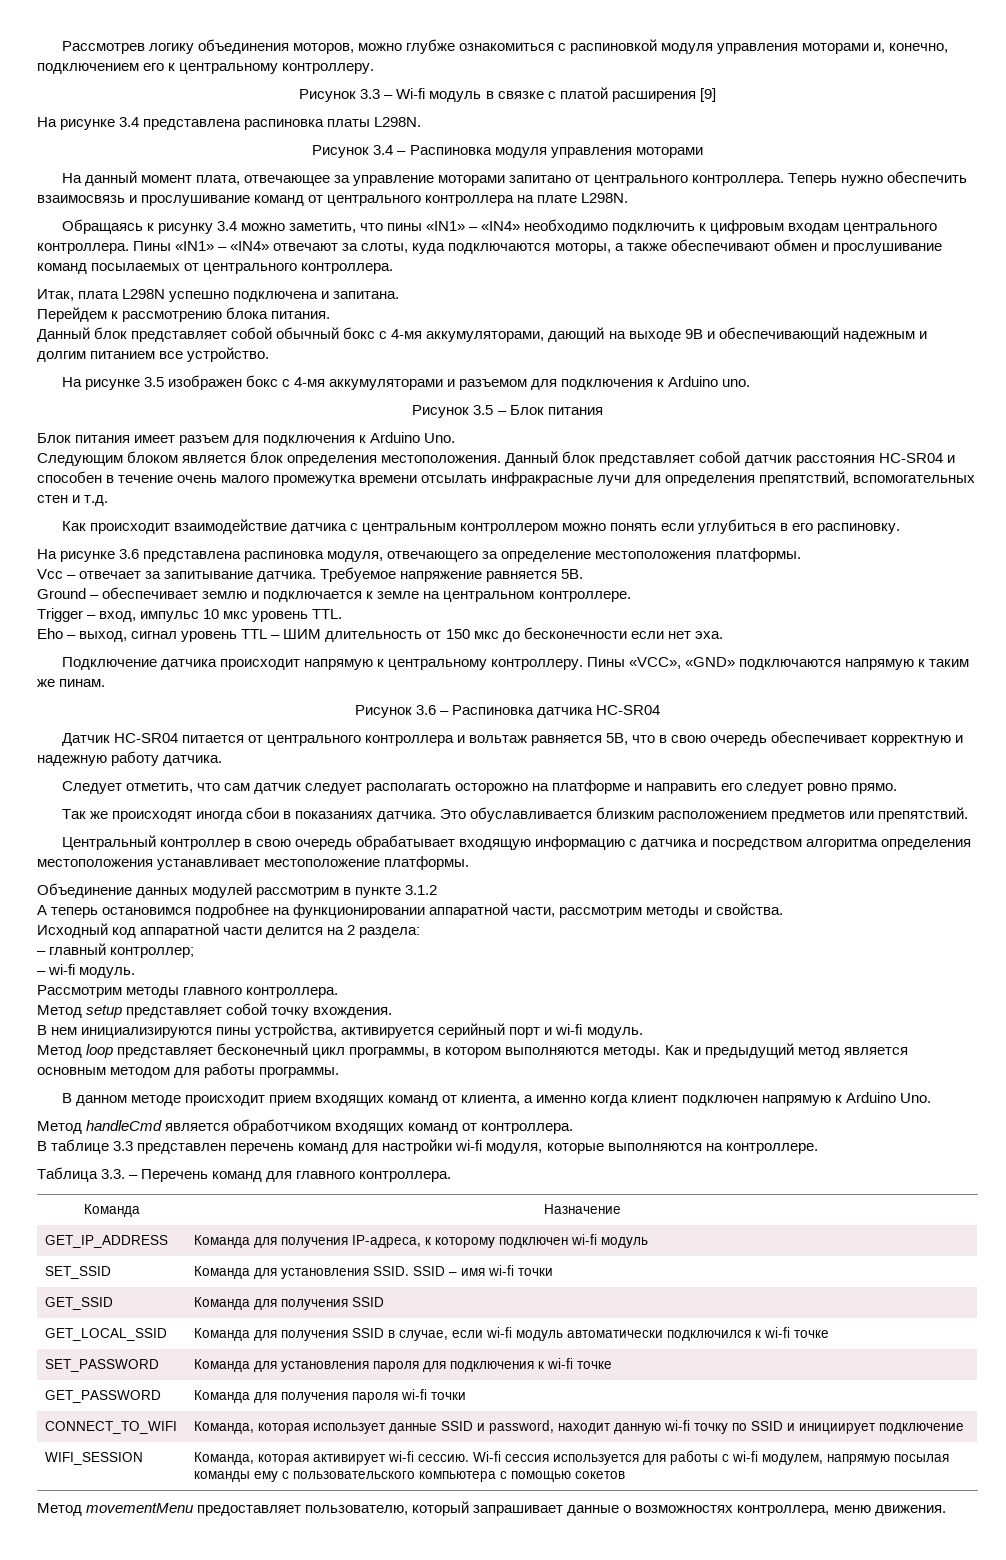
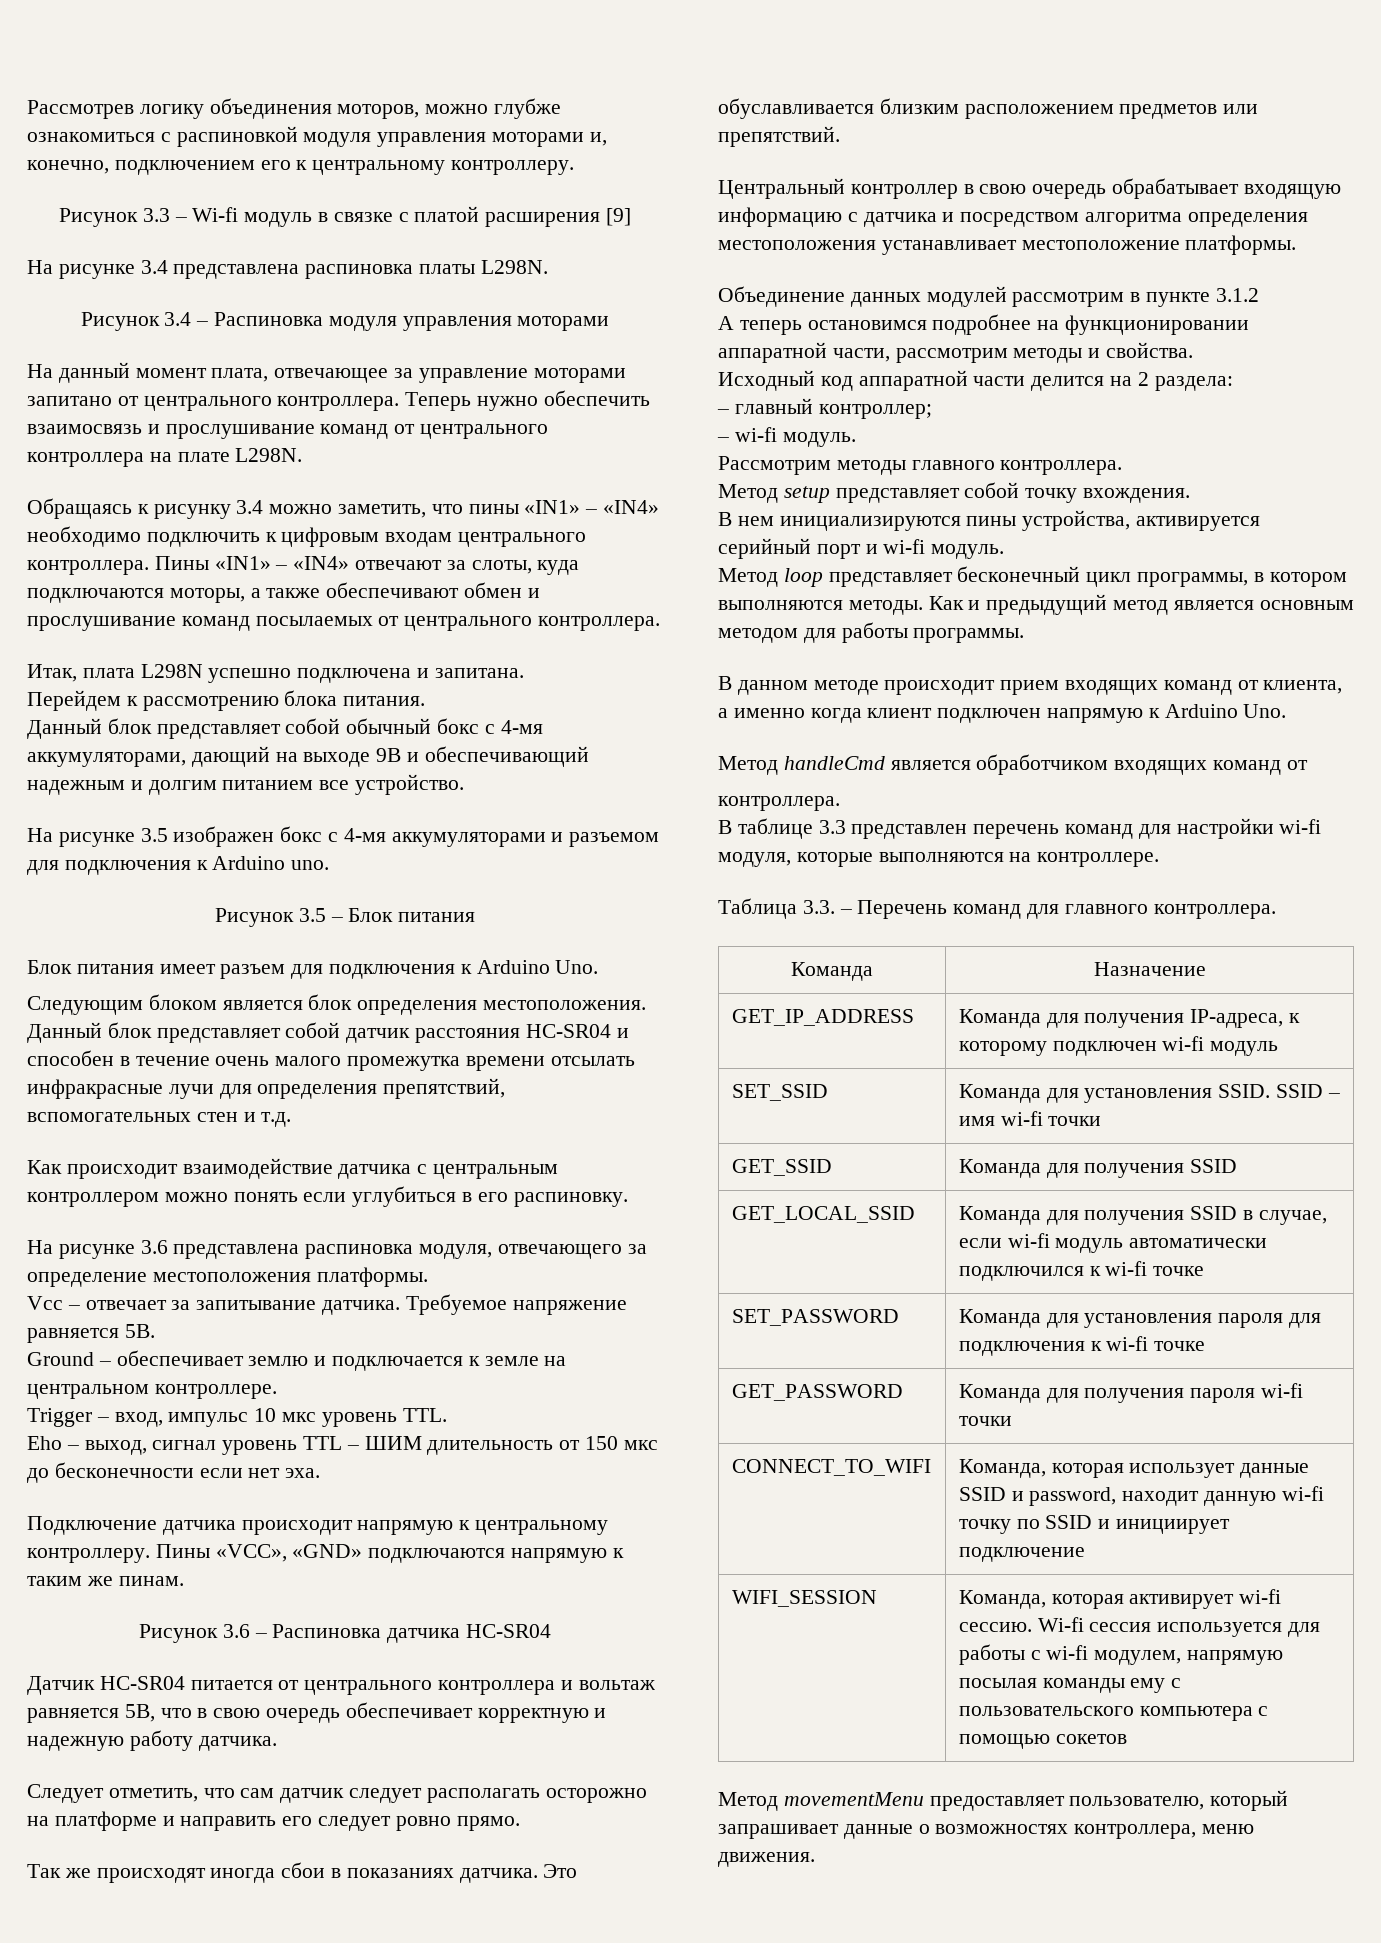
(478, 1127) none -> (1308, 765) //

